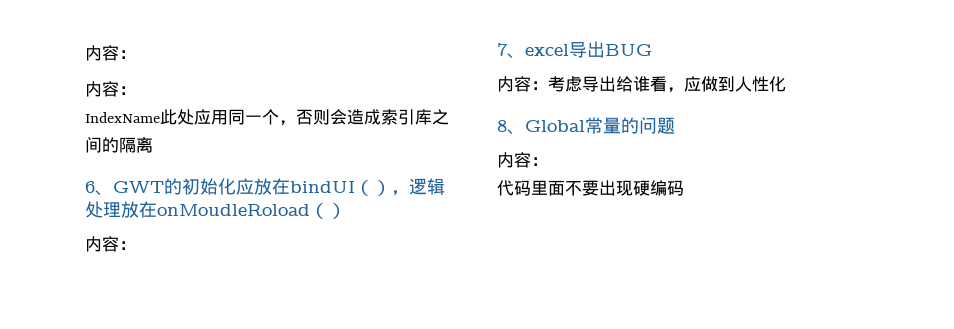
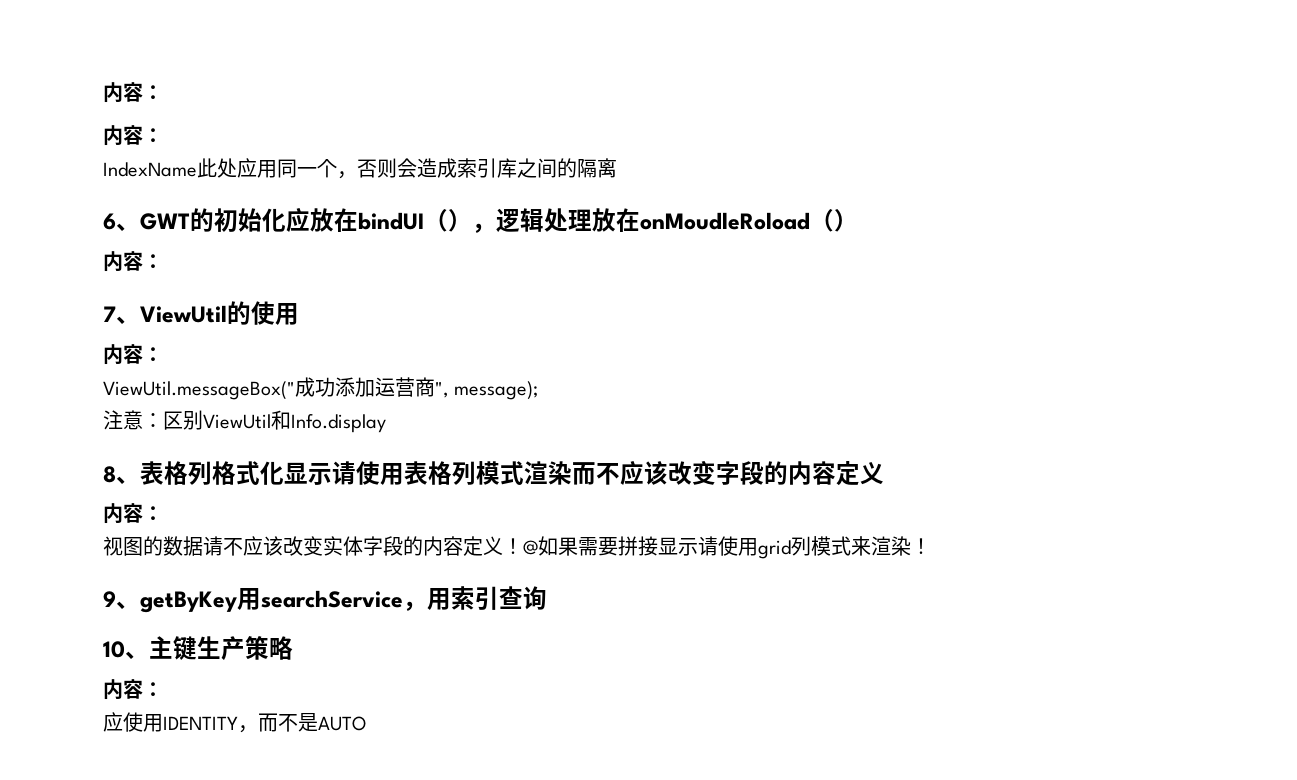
[525,41,652,58] [497,76,786,93] [497,117,675,135] [497,152,548,168] [497,180,684,196] excel导出BUG // 内容：考虑导出给谁看，应做到人性化 // 8、Global常量的问题 // 内容： // 代码里面不要出现硬编码 -> [140,301,299,325] [103,344,163,365] [103,377,539,400] [103,410,386,433] [103,460,884,486] [103,503,163,524] [103,536,931,559] [103,586,547,613] [103,636,293,661] [103,679,163,700] [103,712,366,733] ViewUtil的使用 // 内容： // ViewUtil.messageBox("成功添加运营商", message); // 注意：区别ViewUtil和Info.display // 8、表格列格式化显示请使用表格列模式渲染而不应该改变字段的内容定义 // 内容： // 视图的数据请不应该改变实体字段的内容定义！@如果需要拼接显示请使用grid列模式来渲染！ // 9、getByKey用searchService，用索引查询 // 10、主键生产策略 // 内容： // 应使用IDENTITY，而不是AUTO

